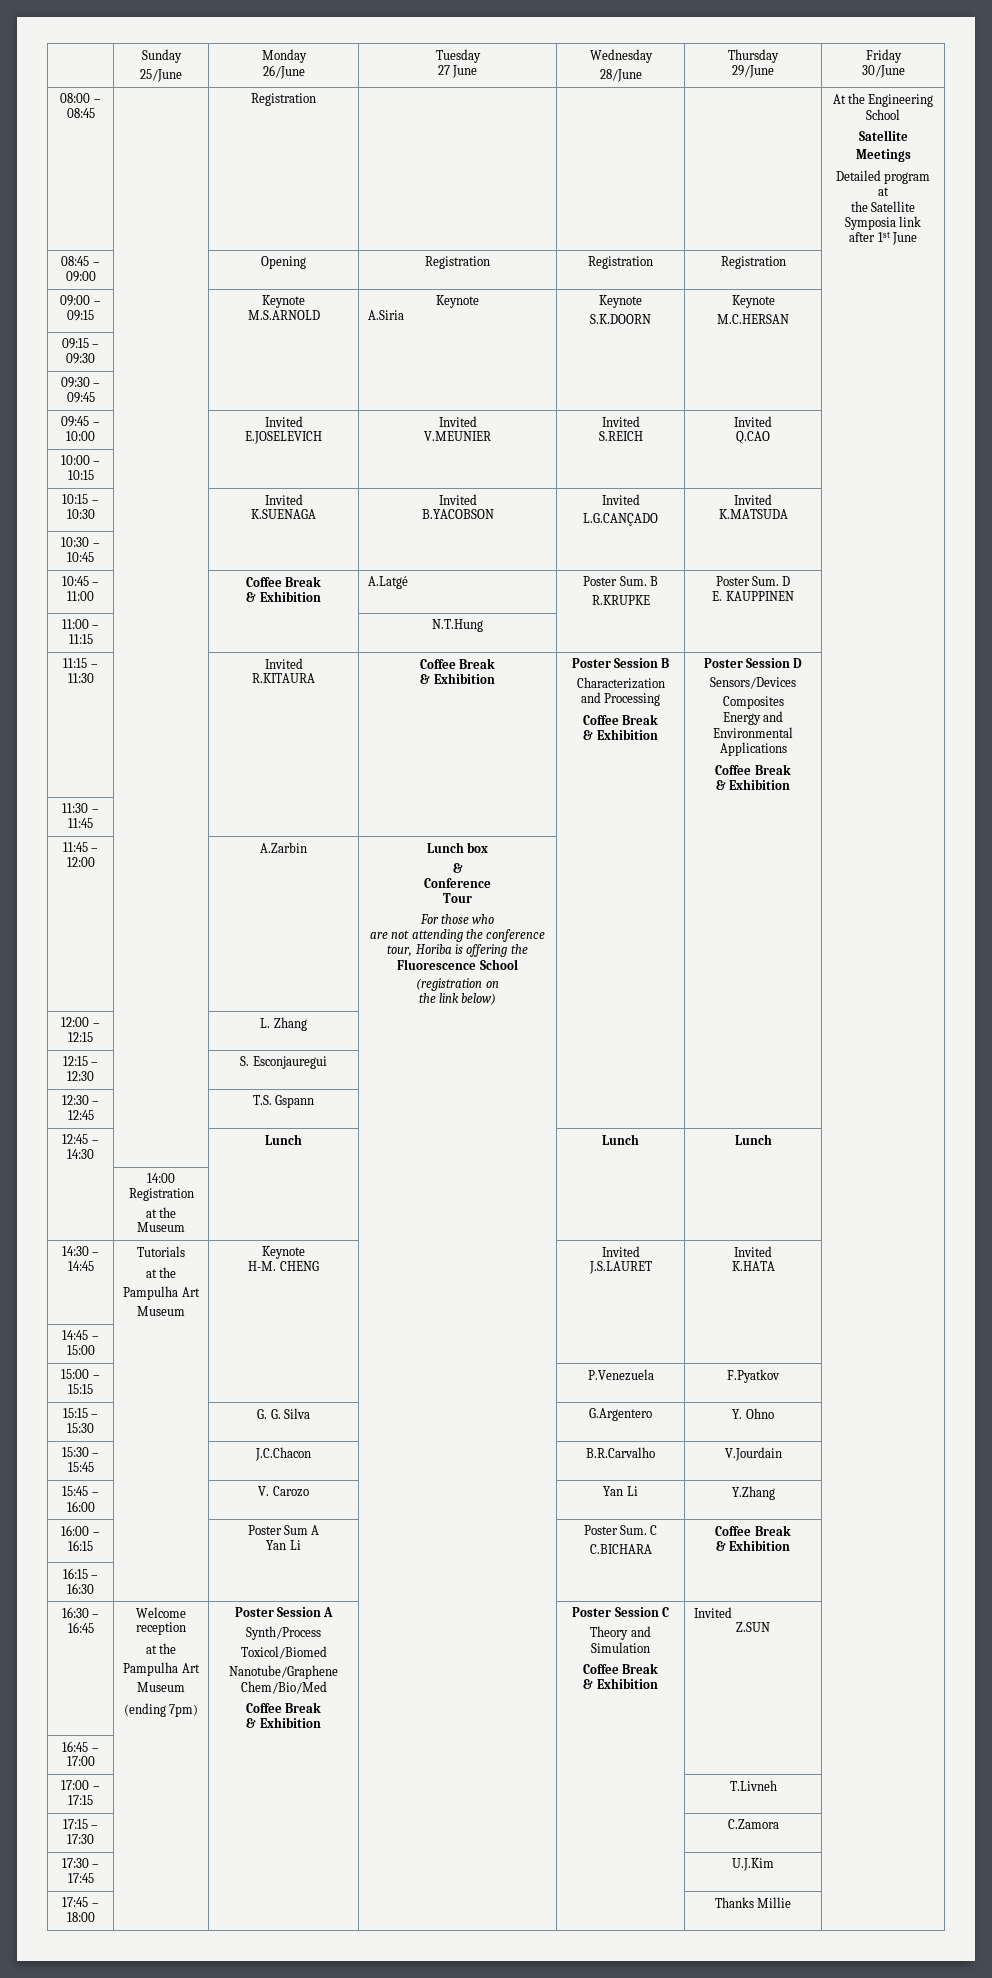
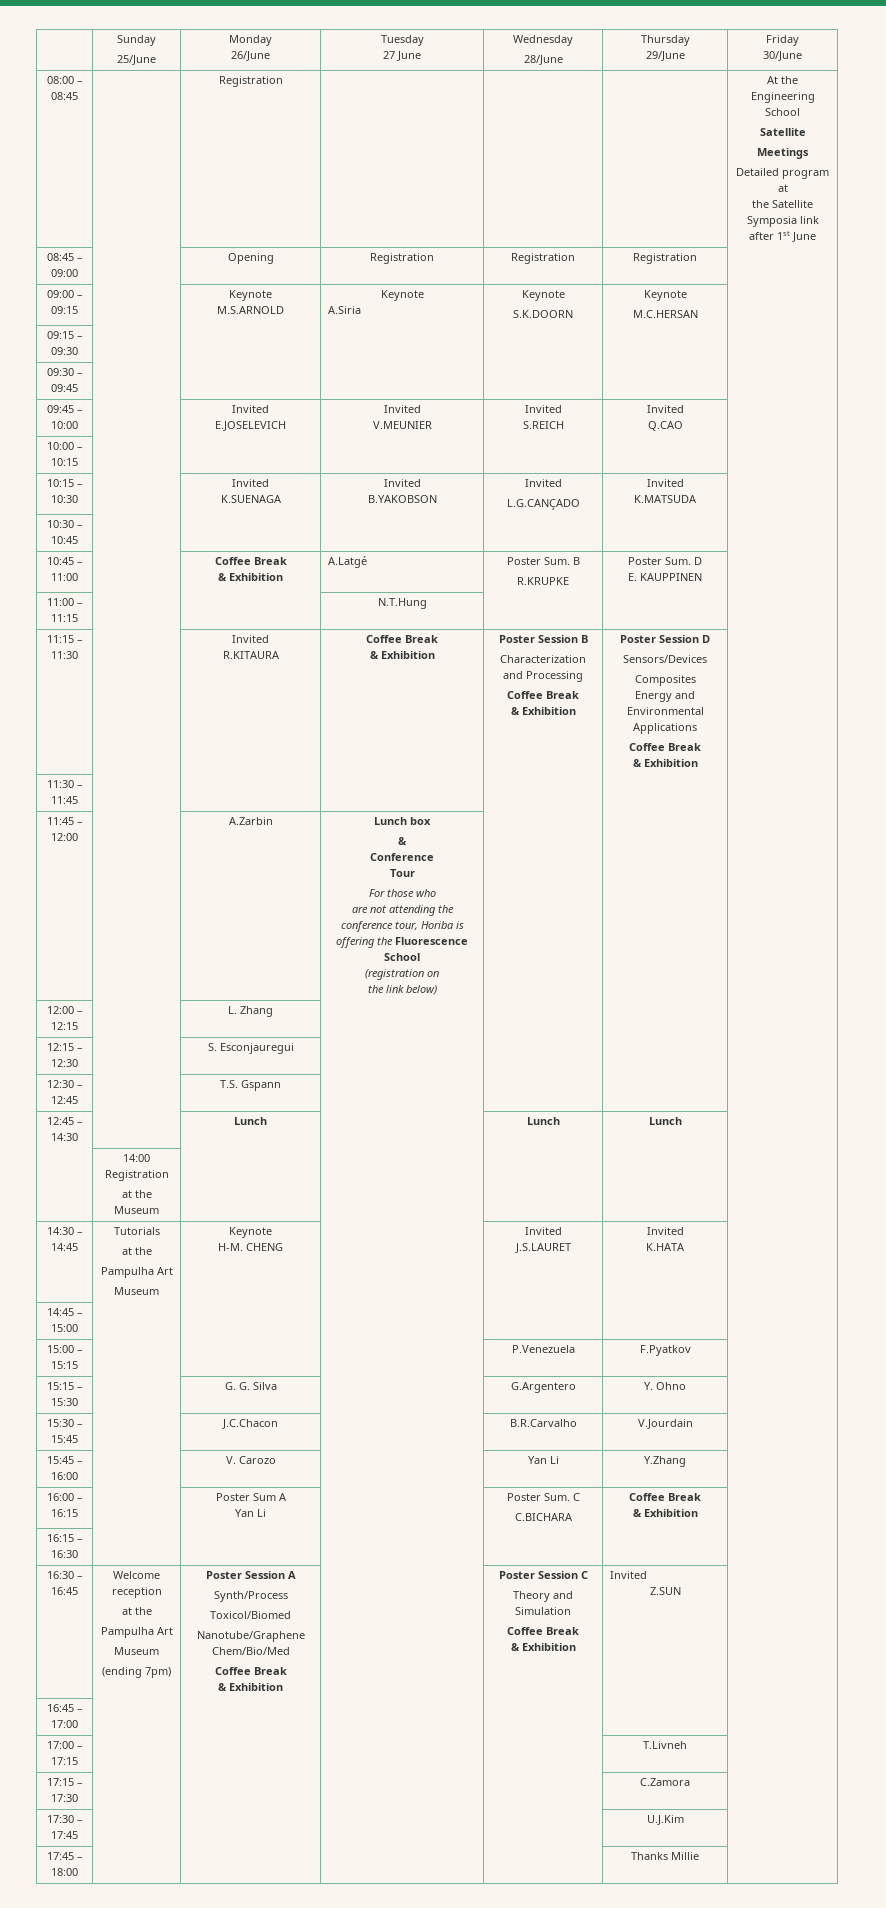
[421,509,494,519] B.YACOBSON -> [367,495,437,503] B.YAKOBSON

